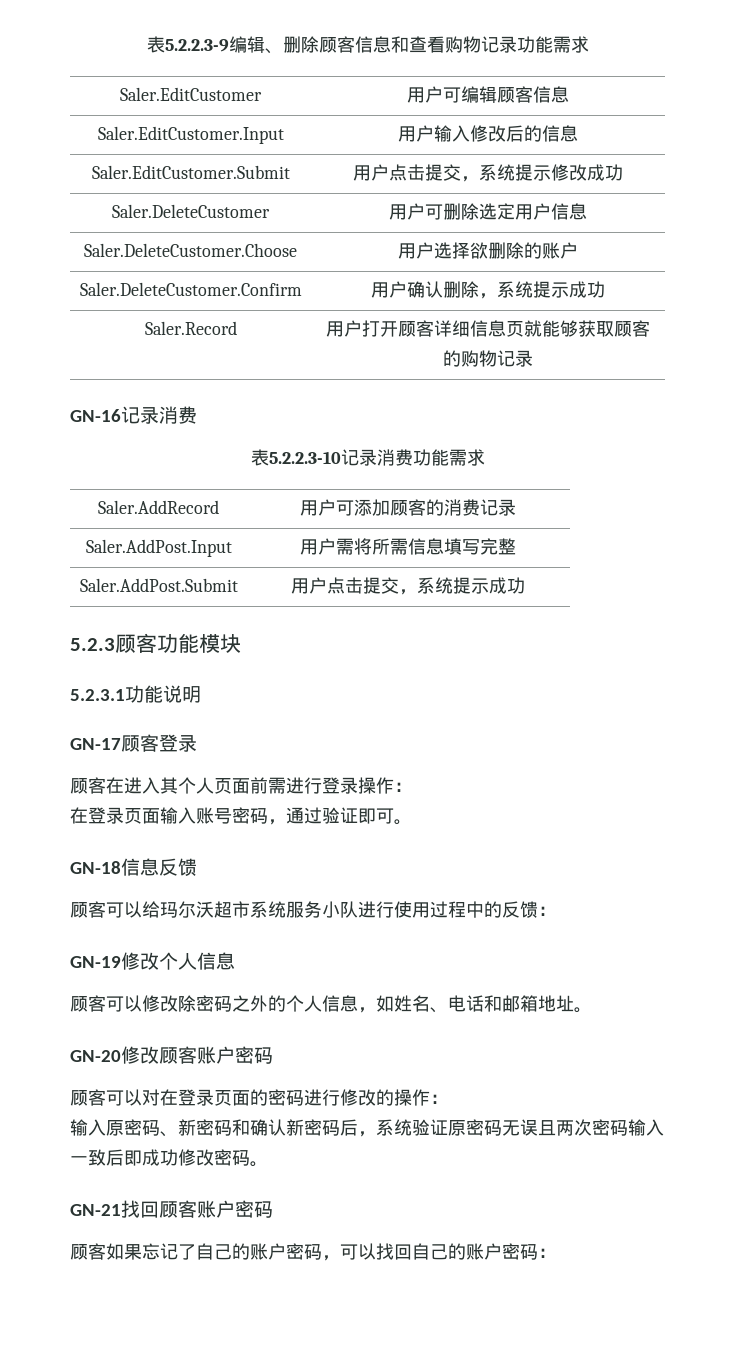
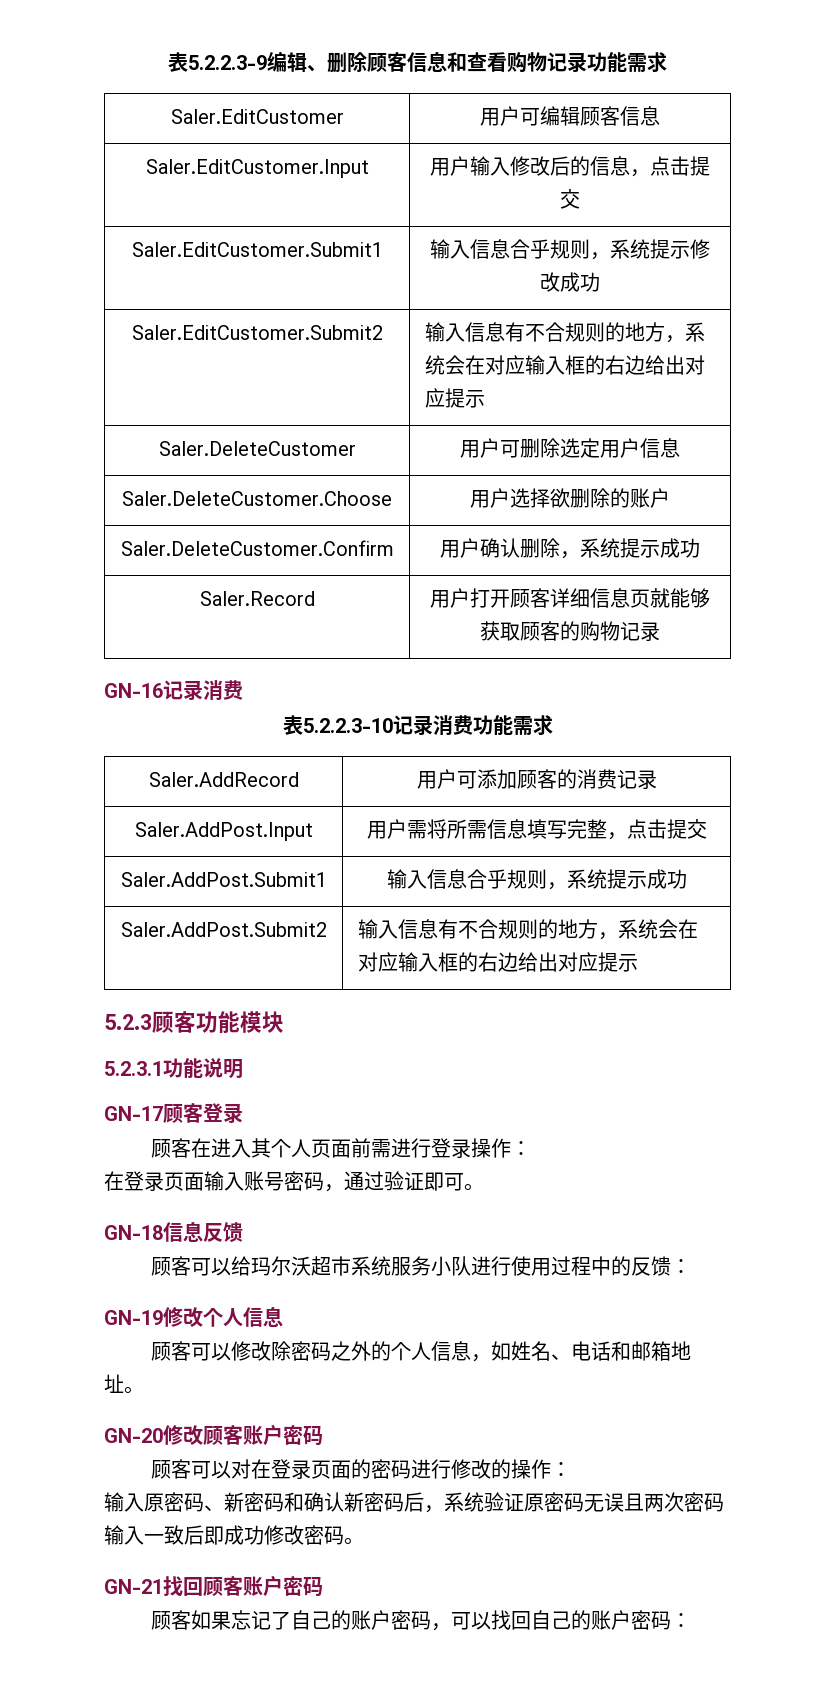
[91,165,290,179] [352,164,461,181] // Saler.EditCustomer.Submit | 用户点击提交 -> [630,156,710,177] [560,189,580,209] [131,242,383,257] [430,239,590,259] ，点击提交 // Saler.EditCustomer.Submit1 | 输入信息合乎规则
(623, 172) none -> [131,325,383,340] [424,322,705,343] [424,355,705,375] [424,388,485,408] // Saler.EditCustomer.Submit2 | 输入信息有不合规则的地方，系统会在对应输入框的右边给出对应提示
[79,578,238,592] [291,577,525,595] // Saler.AddPost.Submit | 用户点击提交，系统提示成功 -> [606,819,707,840] [120,872,327,887] [386,869,687,890] [120,922,327,937] [357,919,698,940] [357,952,638,972] ，点击提交 // Saler.AddPost.Submit1 | 输入信息合乎规则，系统提示成功 // Saler.AddPost.Submit2 | 输入信息有不合规则的地方，系统会在对应输入框的右边给出对应提示

